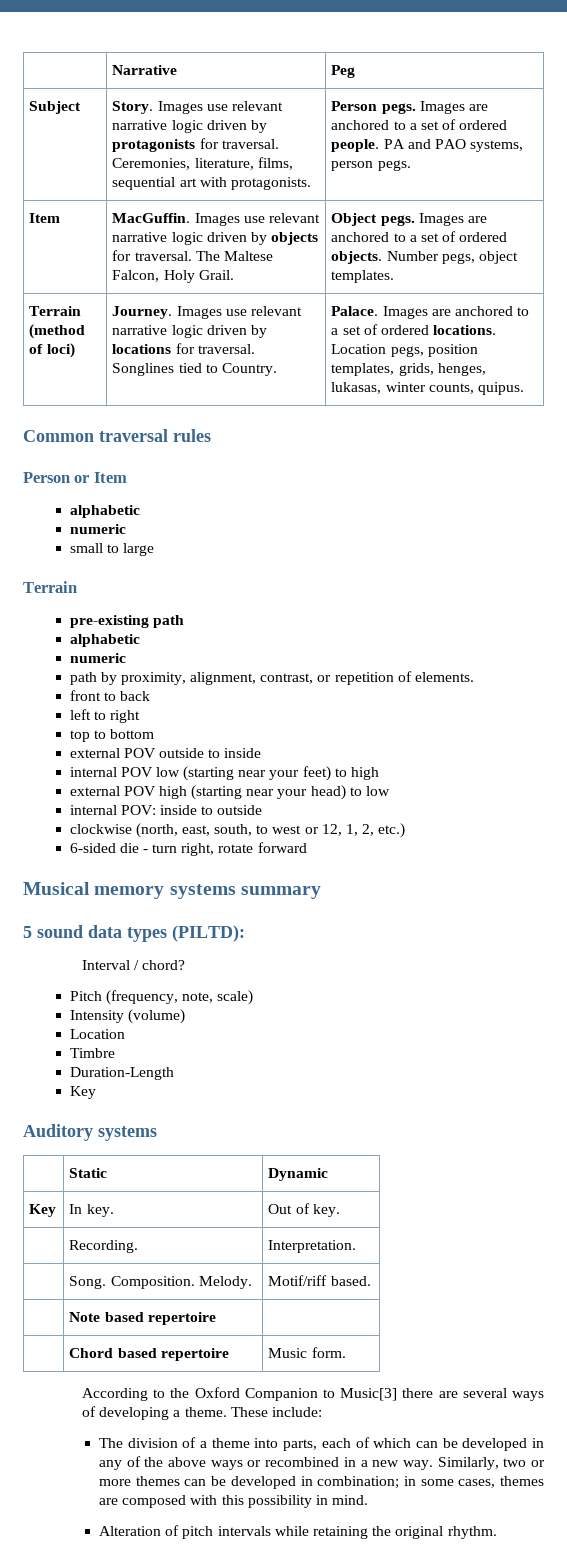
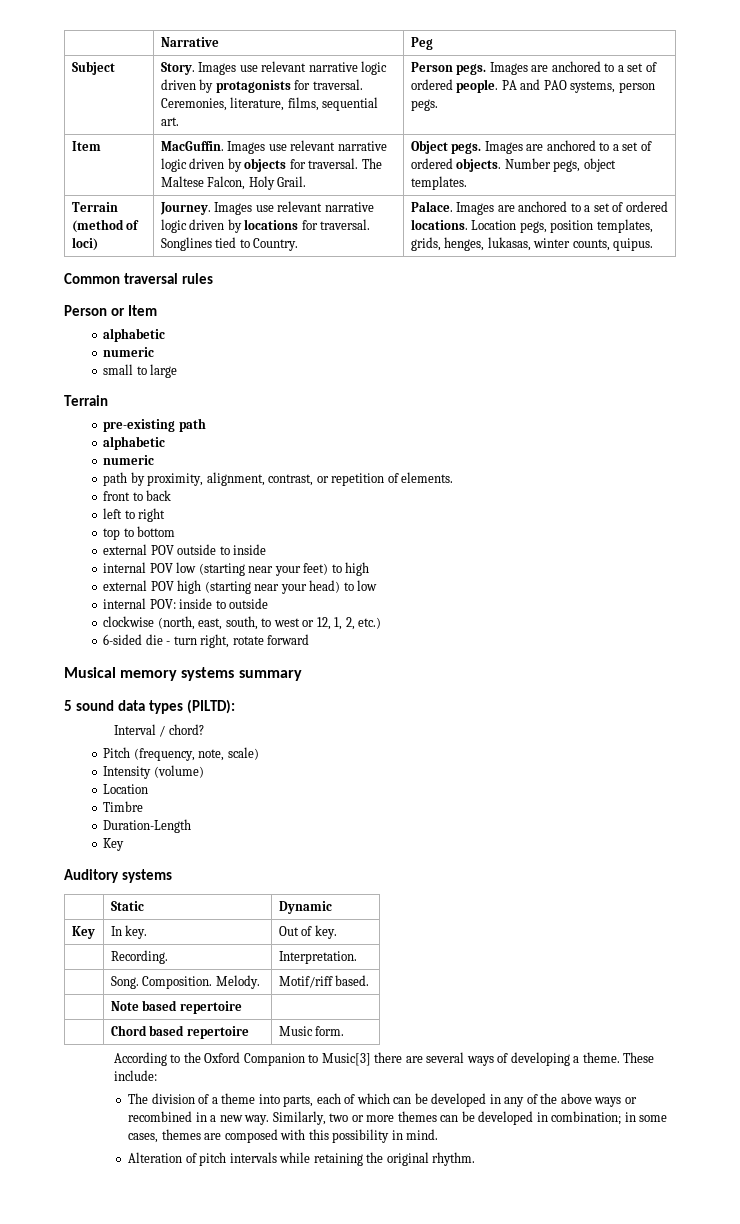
[179,177,311,190] art with protagonists. -> [160,117,179,126] art.

